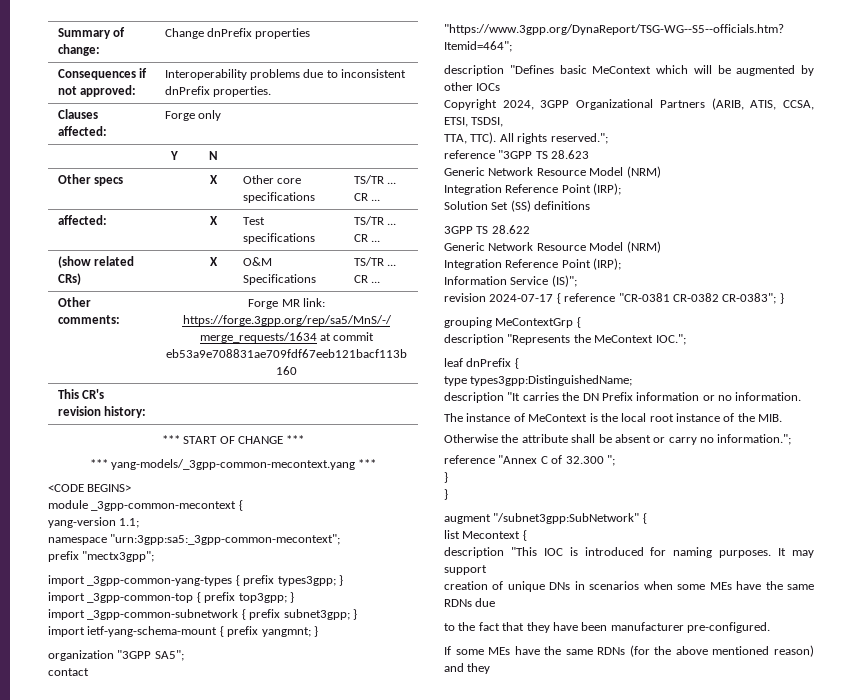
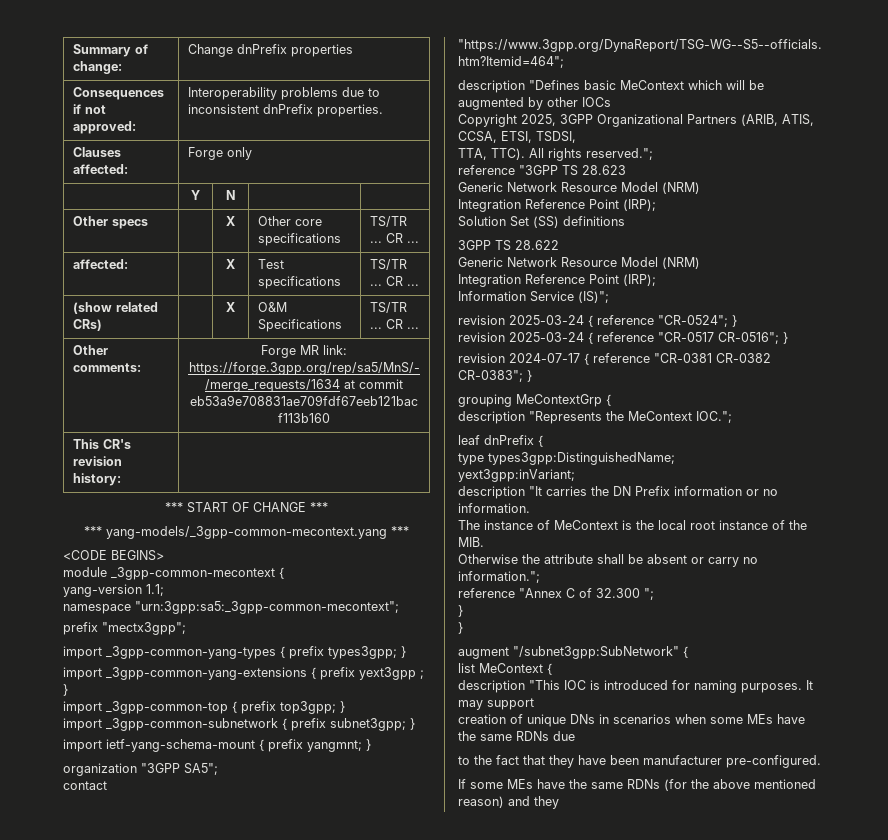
(343, 580) none -> [63,667,424,680] [63,684,68,696] // import _3gpp-common-yang-extensions { prefix yext3gpp ; }
[502,100,534,110] 2024, -> [521,114,556,126] 2025,
(577, 281) none -> [458,315,737,327] [458,332,788,344] // revision 2025-03-24 { reference "CR-0524"; } // revision 2025-03-24 { reference "CR-0517 CR-0516"; }
(633, 380) none -> [458,469,575,482] // yext3gpp:inVariant;
[462,531,521,539] Mecontext -> [479,663,543,673] MeContext

